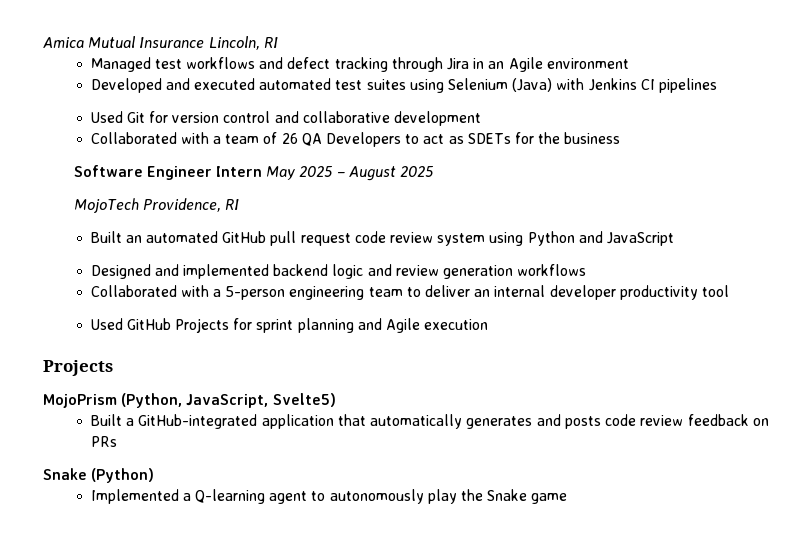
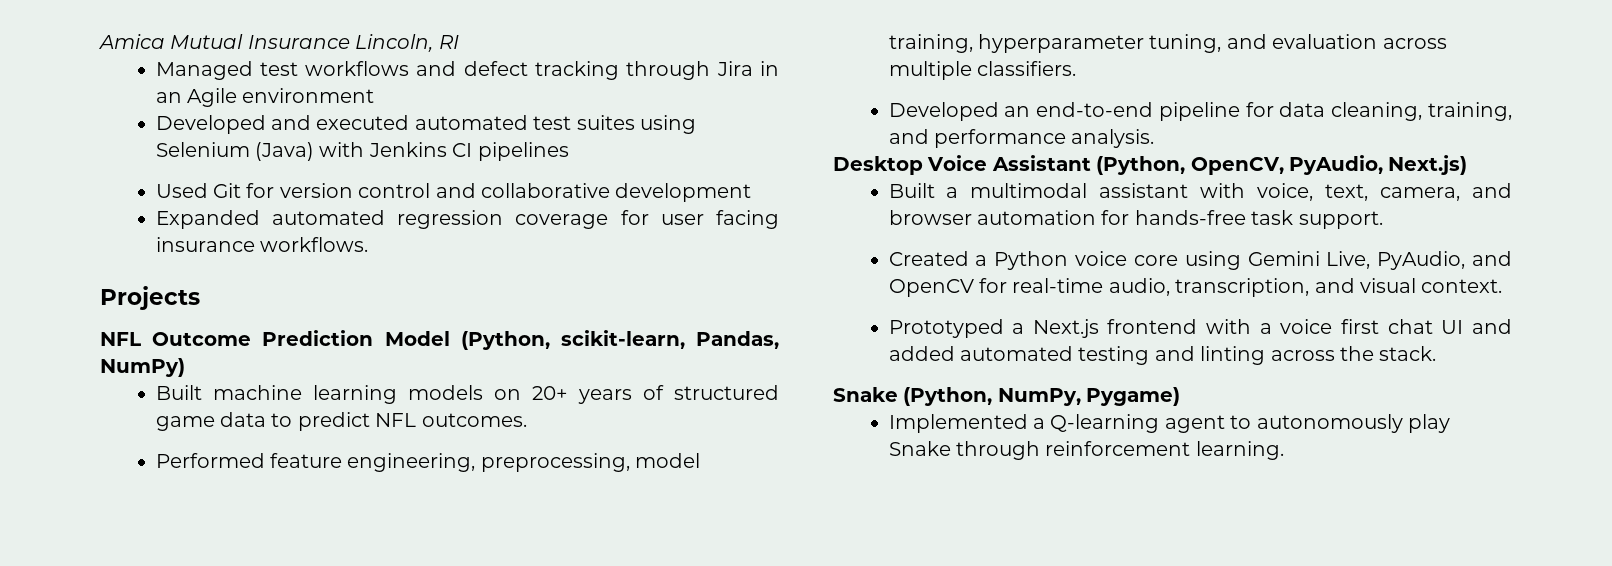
[90,132,621,147] [73,165,434,181] [73,198,239,213] [90,231,674,246] [90,264,587,279] [90,285,729,300] [90,318,489,333] [43,360,113,376] [43,393,336,408] [90,414,770,429] [90,436,117,447] [43,468,155,483] Collaborated with a team of 26 QA Developers to act as SDETs for the business // Software Engineer Intern May 2025 – August 2025 // MojoTech Providence, RI // Built an automated GitHub pull request code review system using Python and JavaScript // Designed and implemented backend logic and review generation workflows // Collaborated with a 5-person engineering team to deliver an internal developer productivity tool // Used GitHub Projects for sprint planning and Agile execution // Projects // MojoPrism (Python, JavaScript, Svelte5) // Built a GitHub-integrated application that automatically generates and posts code review feedback on PRs // Snake (Python) -> [155,210,779,229] [155,237,368,252] [100,286,200,310] [100,330,779,350] [100,358,185,377] [155,385,779,404] [155,412,527,431] [155,453,701,472] [888,34,1447,53] [888,61,1076,80] [888,102,1512,121] [888,129,1155,148] [833,155,1468,175] [888,183,1512,201] [888,210,1383,229] [888,251,1512,270] [888,278,1503,297] [888,319,1513,338] [888,346,1437,365] [833,387,1181,406] Expanded automated regression coverage for user facing insurance workflows. // Projects // NFL Outcome Prediction Model (Python, scikit-learn, Pandas, NumPy) // Built machine learning models on 20+ years of structured game data to predict NFL outcomes. // Performed feature engineering, preprocessing, model training, hyperparameter tuning, and evaluation across multiple classifiers. // Developed an end-to-end pipeline for data cleaning, training, and performance analysis. // Desktop Voice Assistant (Python, OpenCV, PyAudio, Next.js) // Built a multimodal assistant with voice, text, camera, and browser automation for hands-free task support. // Created a Python voice core using Gemini Live, PyAudio, and OpenCV for real-time audio, transcription, and visual context. // Prototyped a Next.js frontend with a voice first chat UI and added automated testing and linting across the stack. // Snake (Python, NumPy, Pygame)
[460,489,568,504] the Snake game -> [888,441,1284,460] Snake through reinforcement learning.

